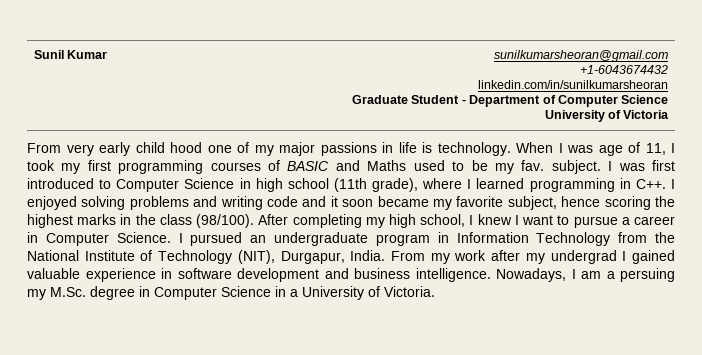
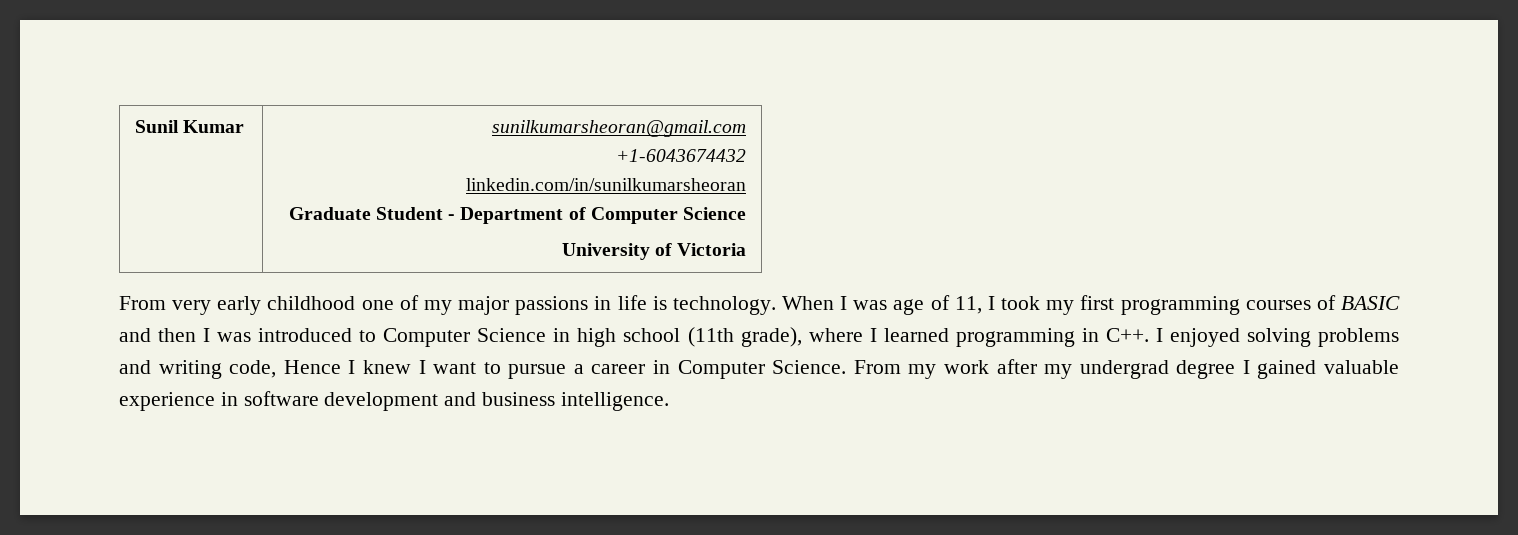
[135,142,202,153] child hood -> [267,296,356,310] childhood
[367,160,675,174] Maths used to be my fav. subject. I was first -> [158,328,252,342] then I was
[267,196,675,210] [27,214,466,228] code and it soon became my favorite subject, hence scoring the highest marks in the class (98/100). After completing my high school, -> [229,360,341,378] code, Hence
[178,232,675,246] [27,250,386,264] I pursued an undergraduate program in Information Technology from the National Institute of Technology (NIT), Durgapur, India. -> (847, 367) none
(617, 257) none -> [1176,360,1236,379] degree
[496,268,675,282] [27,286,435,300] Nowadays, I am a persuing my M.Sc. degree in Computer Science in a University of Victoria. -> (669, 401) none

